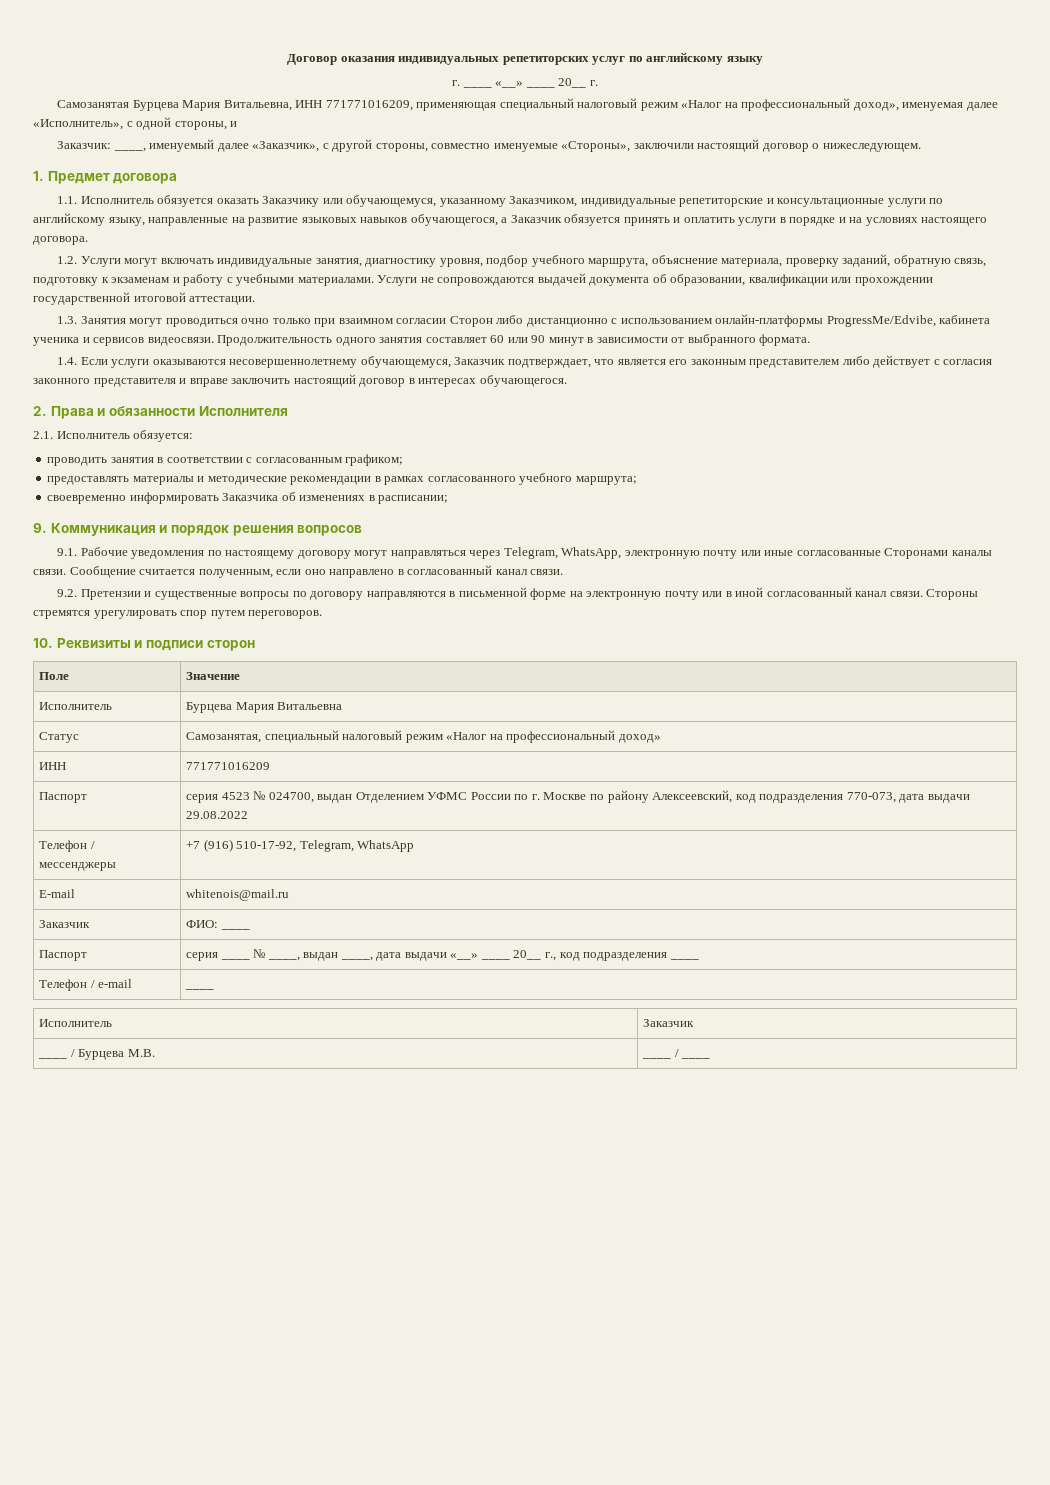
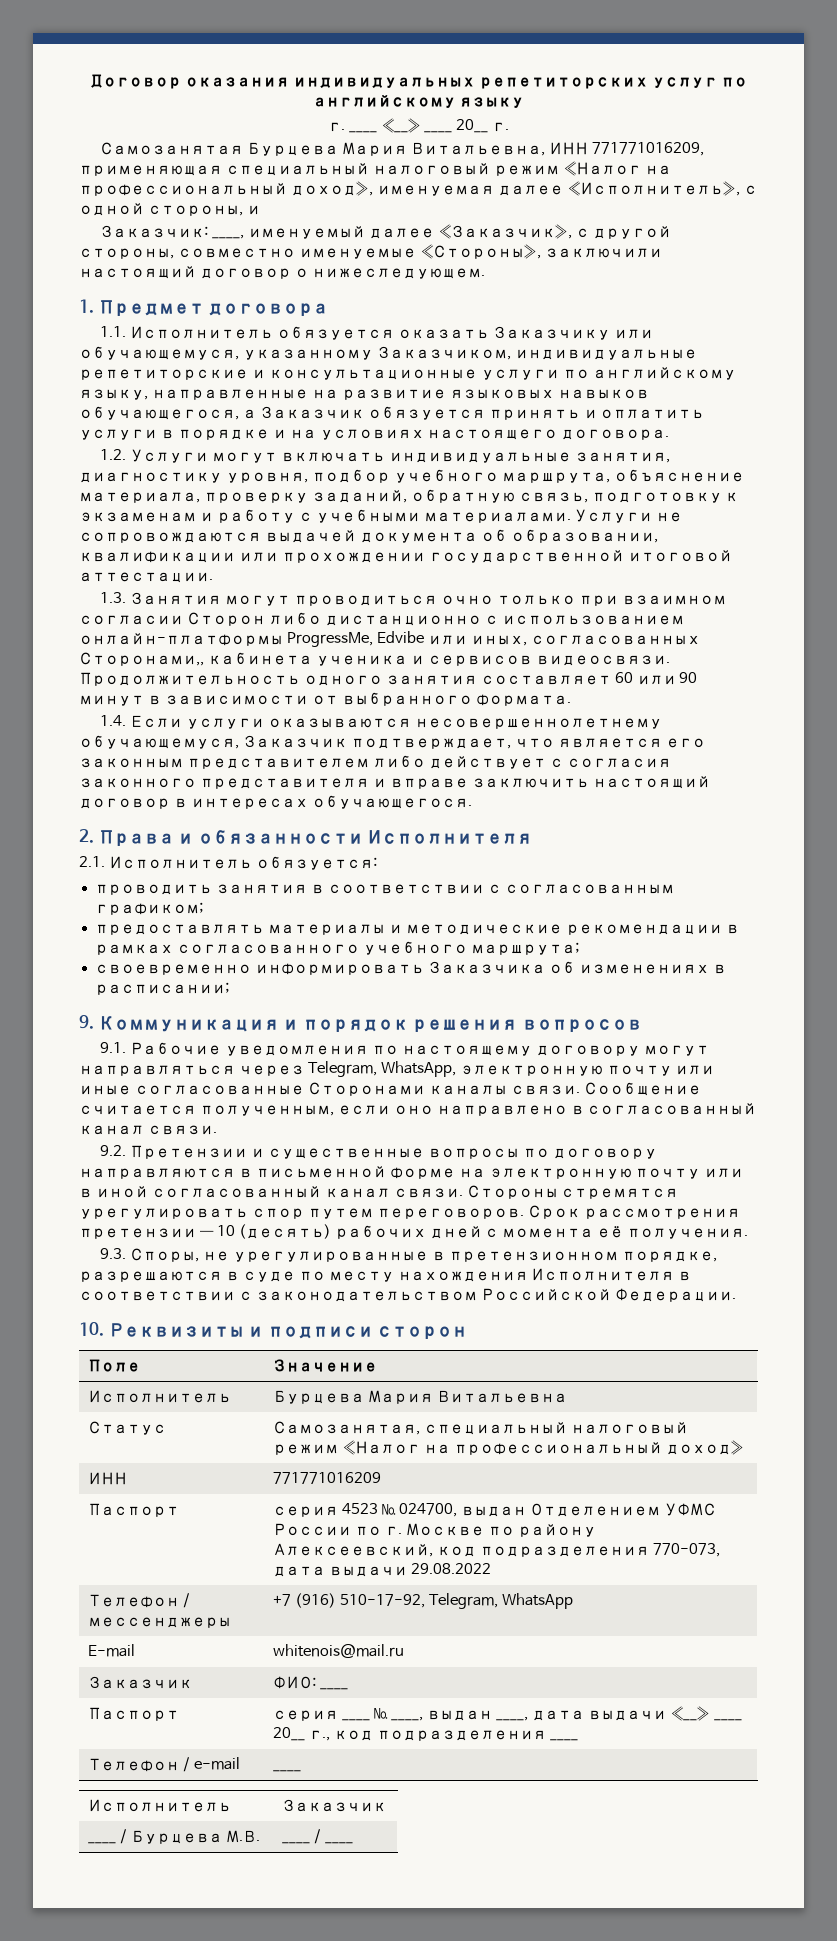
[826,315,936,327] ProgressMe/Edvibe, -> [286,631,700,647] [79,652,204,666] ProgressMe, Edvibe или иных, согласованных Сторонами,,
(323, 614) none -> [527,1205,740,1219] [79,1224,749,1239] [100,1248,717,1262] [79,1268,692,1282] [79,1288,736,1302] Срок рассмотрения претензии — 10 (десять) рабочих дней с момента её получения. // 9.3. Споры, не урегулированные в претензионном порядке, разрешаются в суде по месту нахождения Исполнителя в соответствии с законодательством Российской Федерации.

